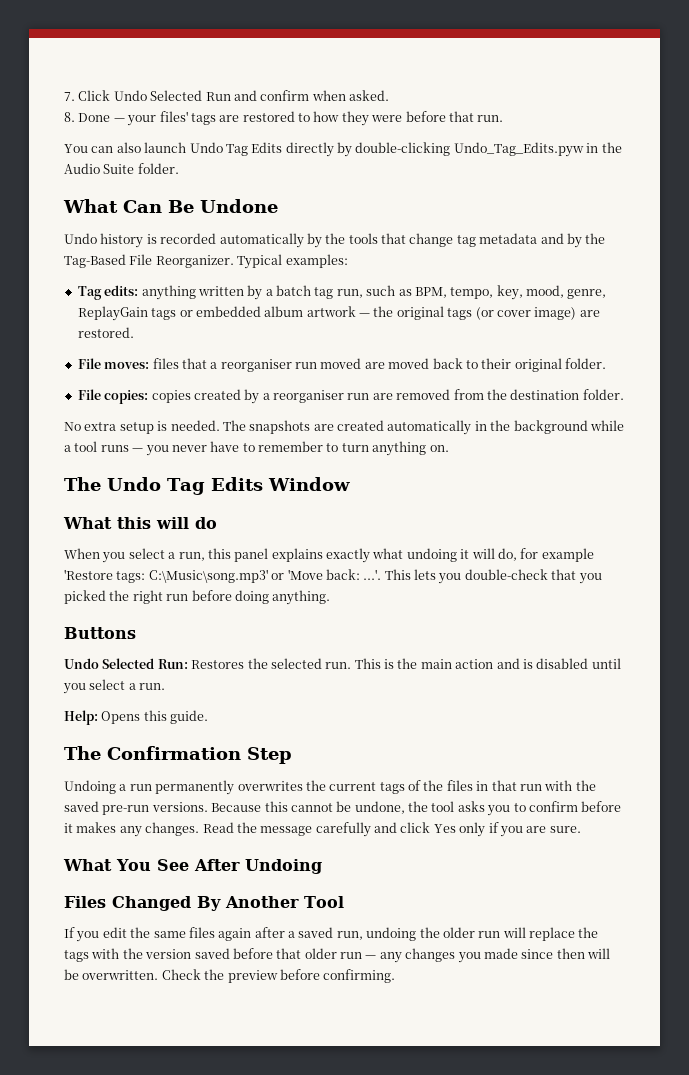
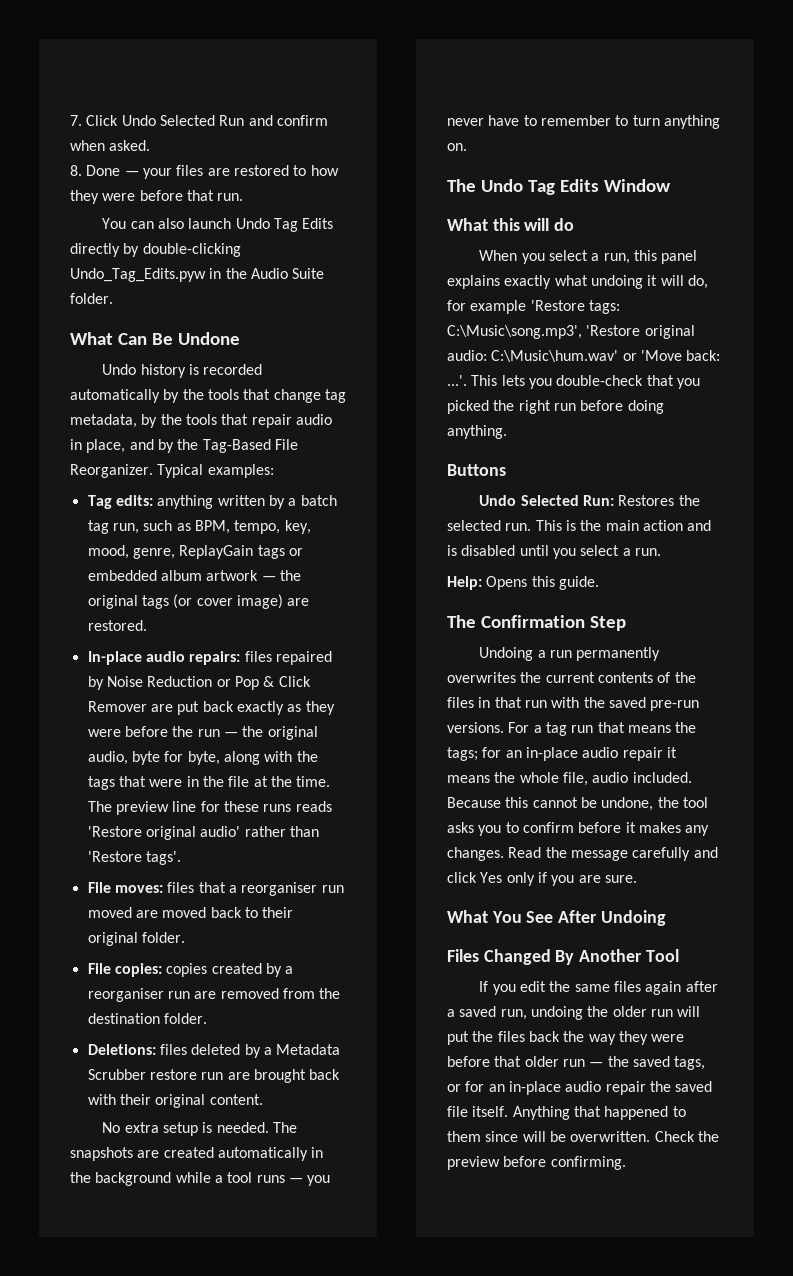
[159,111,216,125] files' tags -> [176,165,204,176] files
[479,233,538,244] metadata -> [70,414,332,428] [70,439,126,453] metadata, by the tools that repair audio in place,
(134, 332) none -> [87,651,332,665] [87,676,311,690] [87,701,335,715] [87,726,318,740] [87,751,318,765] [87,776,331,790] [87,801,332,815] [87,826,319,840] [87,851,181,865] // In-place audio repairs: files repaired by Noise Reduction or Pop & Click Remover are put back exactly as they were before the run — the original audio, byte for byte, along with the tags that were in the file at the time. The preview line for these runs reads 'Restore original audio' rather than 'Restore tags'.
(624, 394) none -> [87,1044,341,1058] [87,1069,341,1083] [87,1094,263,1108] // Deletions: files deleted by a Metadata Scrubber restore run are brought back with their original content.
[148,569,268,583] C:\Music\song.mp3' -> [447,325,695,339] [447,350,619,362] C:\Music\song.mp3', 'Restore original audio: C:\Music\hum.wav'
[379,782,405,794] tags -> [597,672,653,683] contents
(208, 807) none -> [508,722,697,736] [447,747,677,761] [447,772,692,786] For a tag run that means the tags; for an in-place audio repair it means the whole file, audio included.
[529,927,599,941] [64,948,230,962] replace the tags with the version saved -> [447,1031,685,1045] put the files back the way they were
[379,948,585,963] any changes you made since then -> [607,1056,706,1070] [447,1081,713,1095] [447,1106,686,1120] [447,1131,519,1142] the saved tags, or for an in-place audio repair the saved file itself. Anything that happened to them since

